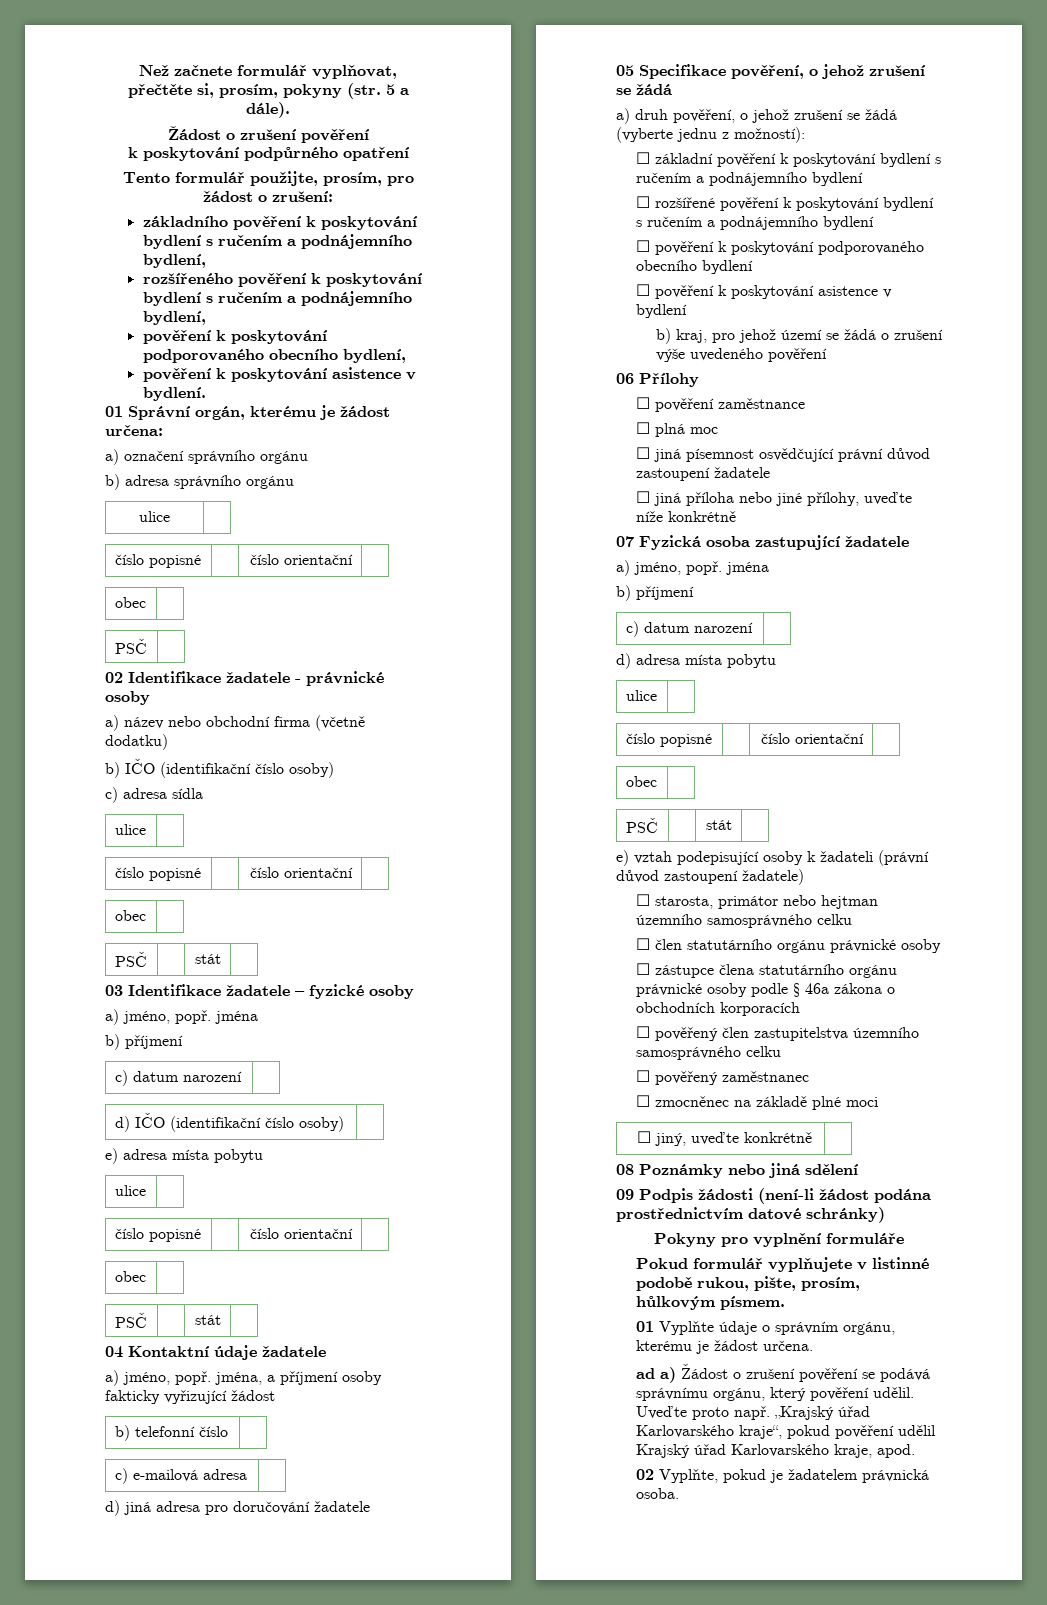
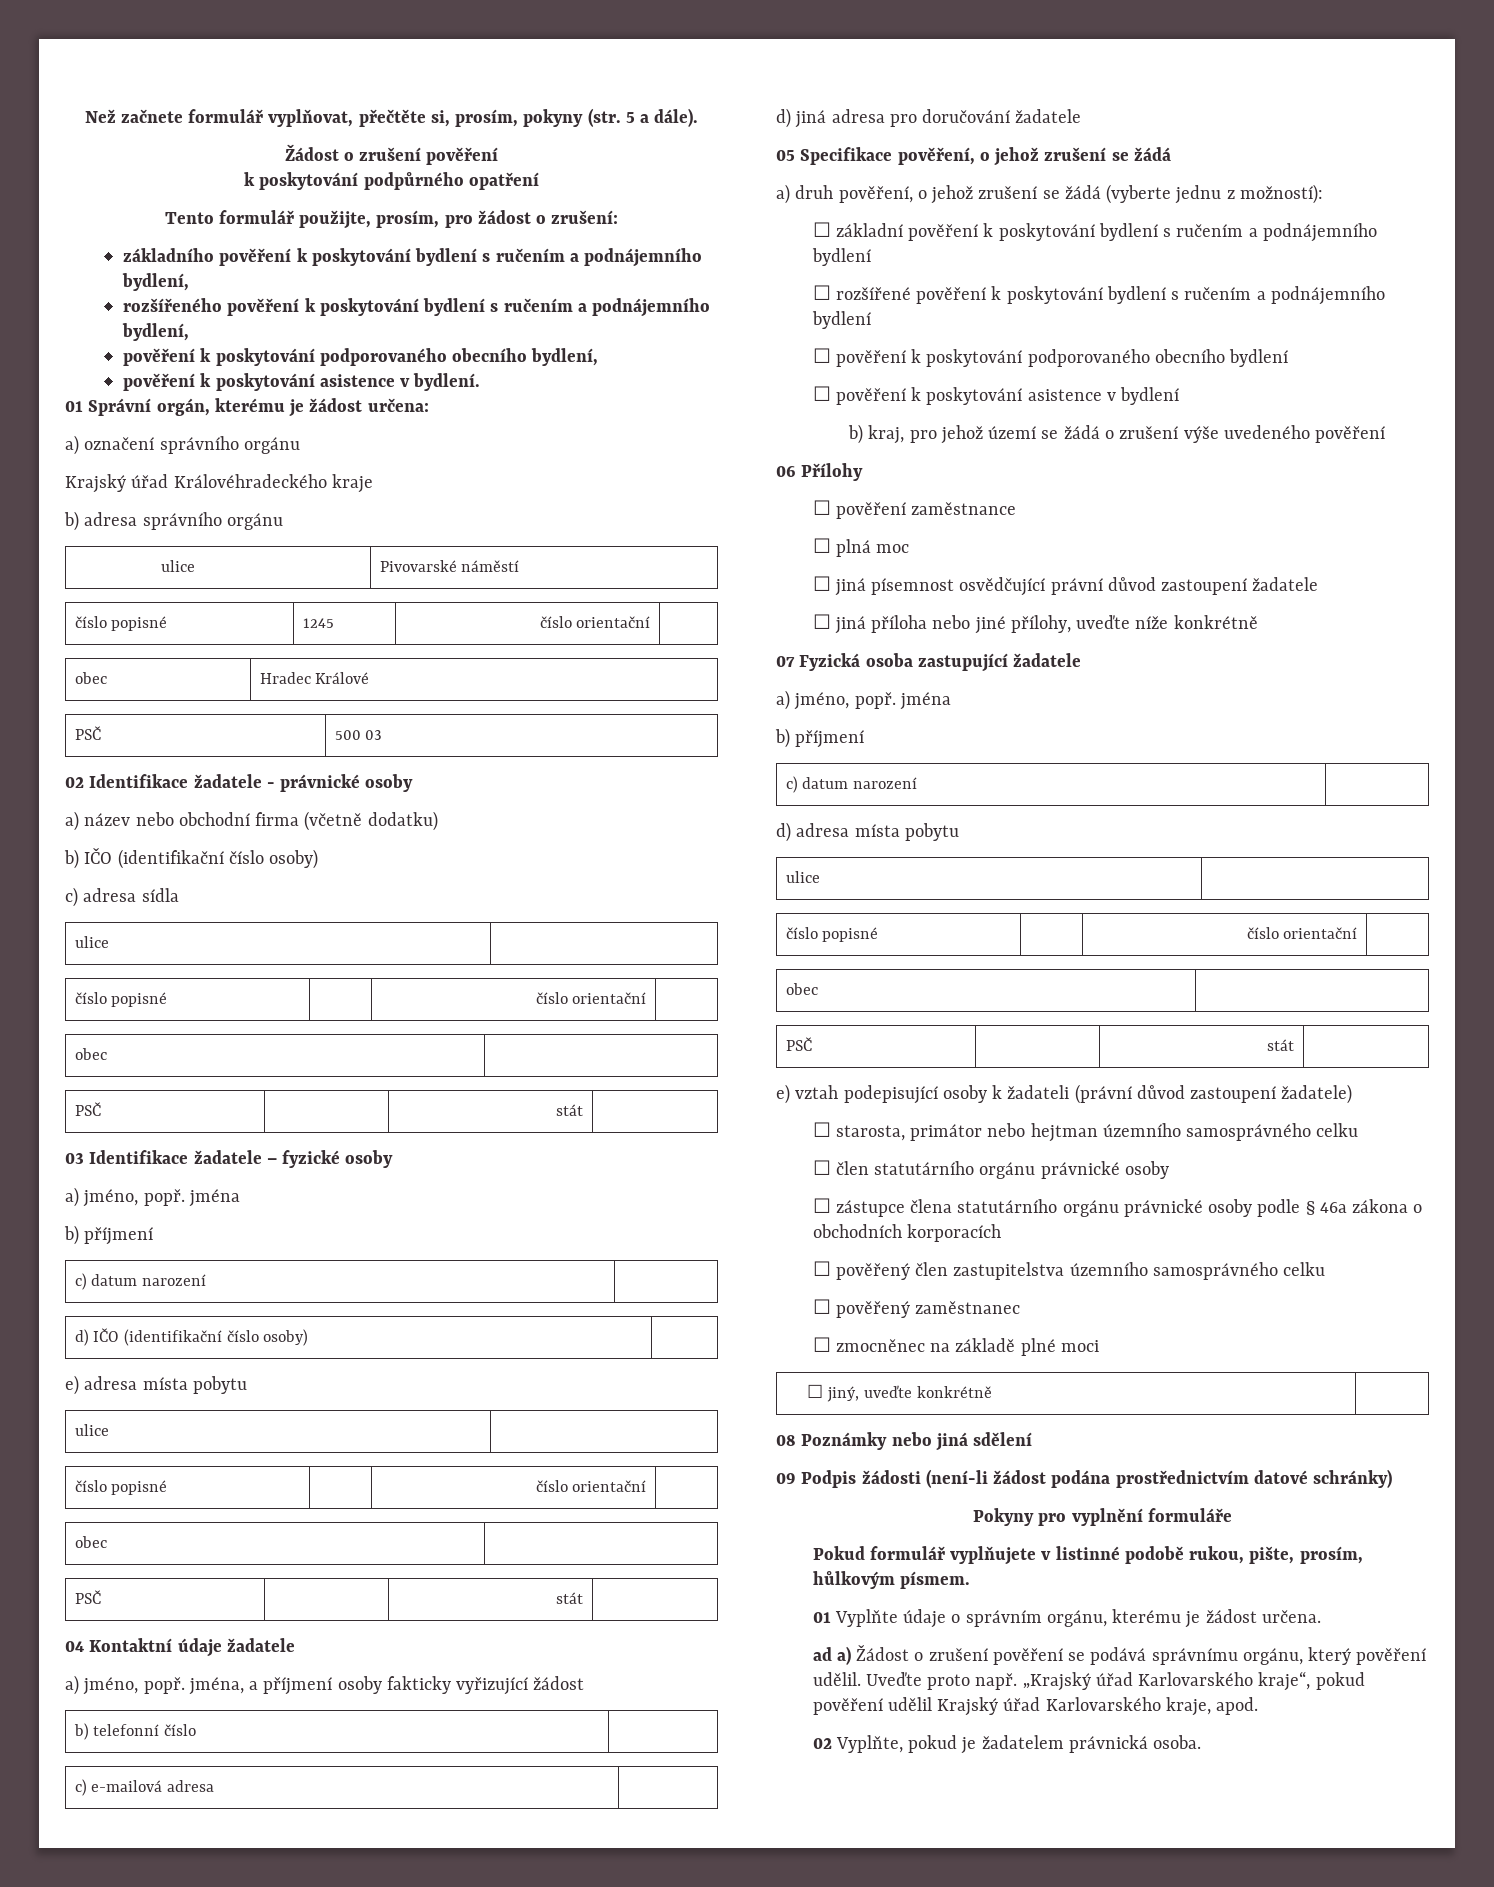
(308, 457) none -> [65,474,373,493] // Krajský úřad Královéhradeckého kraje
[114,554,201,568] [250,554,354,565] [114,597,146,608] [114,638,147,654] // číslo popisné | | číslo orientační | // obec | // PSČ | -> [379,560,520,572] [74,616,168,631] [302,618,334,628] [539,616,651,628] [74,672,107,684] [259,672,370,684] [74,726,101,740] [334,730,383,740] Pivovarské náměstí // číslo popisné | 1245 | číslo orientační | // obec | Hradec Králové // PSČ | 500 03

